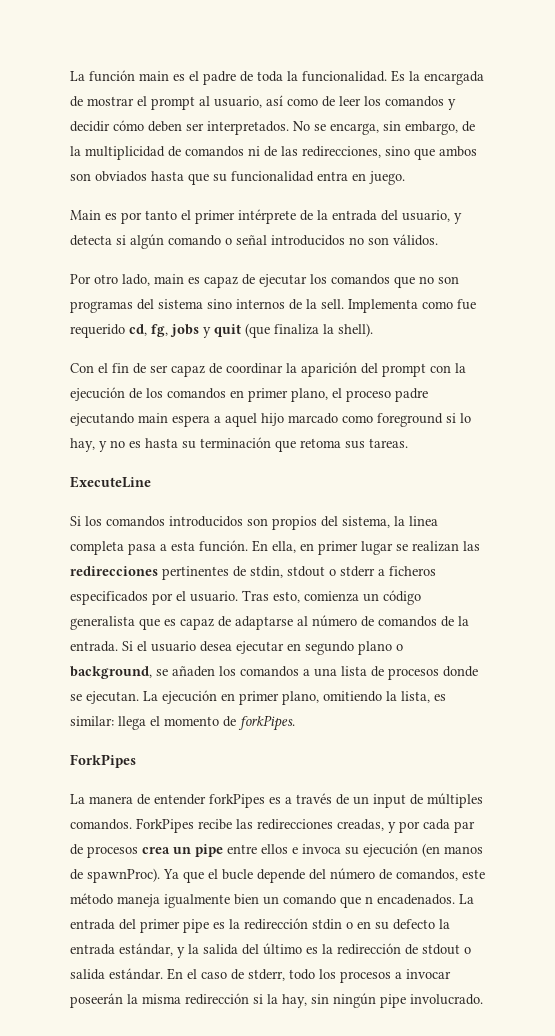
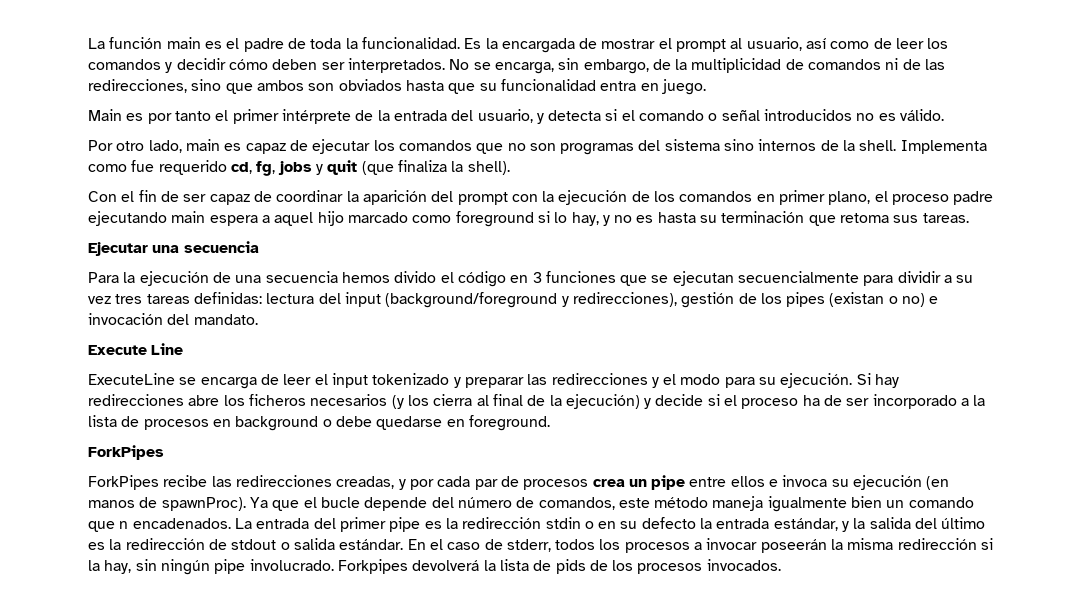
[130,234,164,249] algún -> [621,110,635,121] el
[368,234,438,246] son válidos. -> [878,109,945,121] es válido.
[321,299,344,309] sell. -> [859,140,897,151] shell.
[70,476,151,488] [70,516,438,530] [70,540,480,555] [70,566,436,580] [70,590,421,605] [70,615,469,630] [70,641,403,655] [70,666,478,680] [70,690,446,705] [70,715,295,731] [70,754,136,768] [70,793,483,808] [70,819,132,830] ExecuteLine // Si los comandos introducidos son propios del sistema, la linea completa pasa a esta función. En ella, en primer lugar se realizan las redirecciones pertinentes de stdin, stdout o stderr a ficheros especificados por el usuario. Tras esto, comienza un código generalista que es capaz de adaptarse al número de comandos de la entrada. Si el usuario desea ejecutar en segundo plano o background, se añaden los comandos a una lista de procesos donde se ejecutan. La ejecución en primer plano, omitiendo la lista, es similar: llega el momento de forkPipes. // ForkPipes // La manera de entender forkPipes es a través de un input de múltiples comandos. -> [88,241,259,256] [88,271,974,287] [88,292,939,308] [88,313,258,325] [88,343,184,355] [88,373,900,389] [88,394,986,409] [88,415,550,431] [88,445,164,460] Ejecutar una secuencia // Para la ejecución de una secuencia hemos divido el código en 3 funciones que se ejecutan secuencialmente para dividir a su vez tres tareas definidas: lectura del input (background/foreground y redirecciones), gestión de los pipes (existan o no) e invocación del mandato. // Execute Line // ExecuteLine se encarga de leer el input tokenizado y preparar las redirecciones y el modo para su ejecución. Si hay redirecciones abre los ficheros necesarios (y los cierra al final de la ejecución) y decide si el proceso ha de ser incorporado a la lista de procesos en background o debe quedarse en foreground. // ForkPipes //
[289,969,315,980] todo -> [555,539,596,550] todos
(483, 999) none -> [337,559,781,574] Forkpipes devolverá la lista de pids de los procesos invocados.

